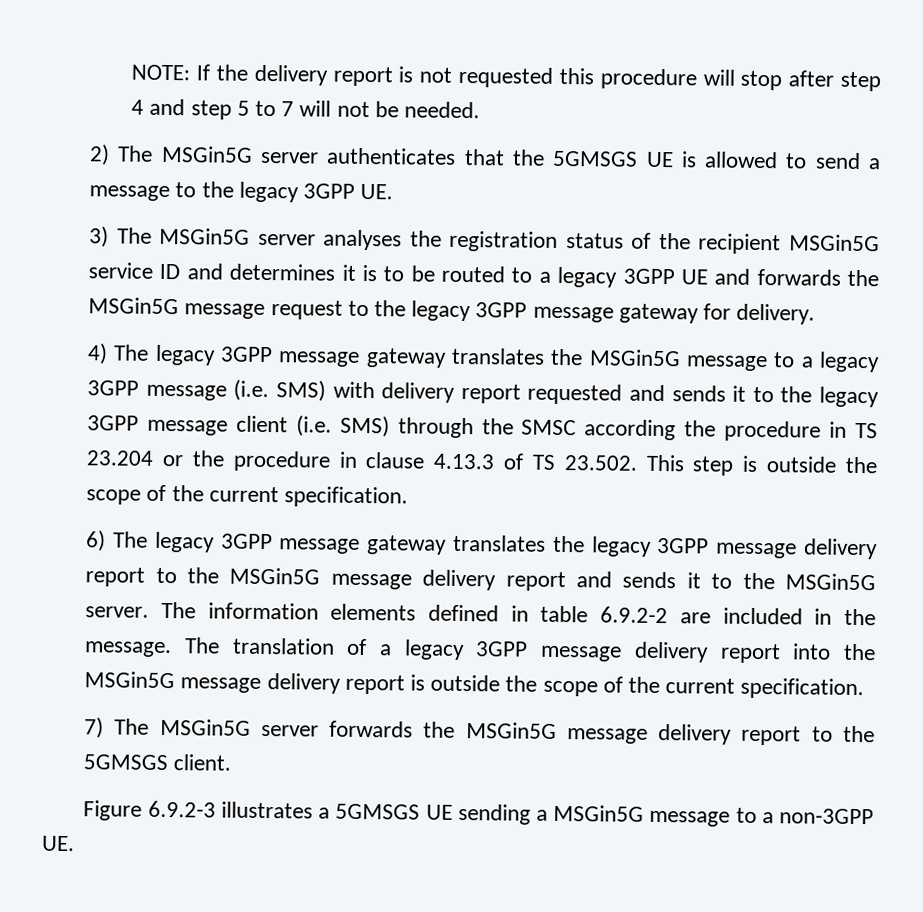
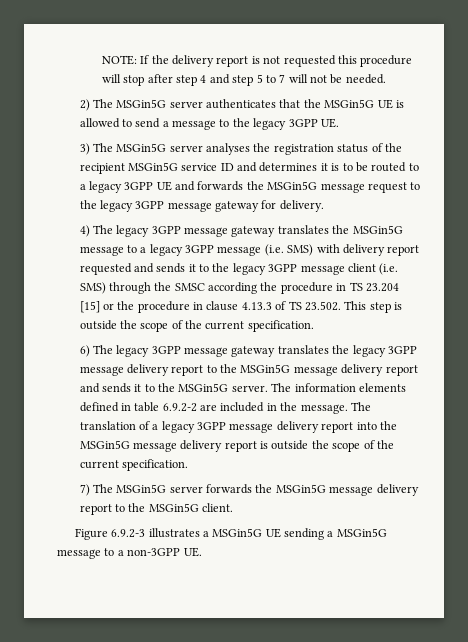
[552,150,639,167] 5GMSGS -> [324,99,375,108] MSGin5G
(155, 458) none -> [79,301,100,313] [15]
[83,754,169,771] 5GMSGS -> [148,503,199,512] MSGin5G
[335,803,421,820] 5GMSGS -> [212,528,263,537] MSGin5G

